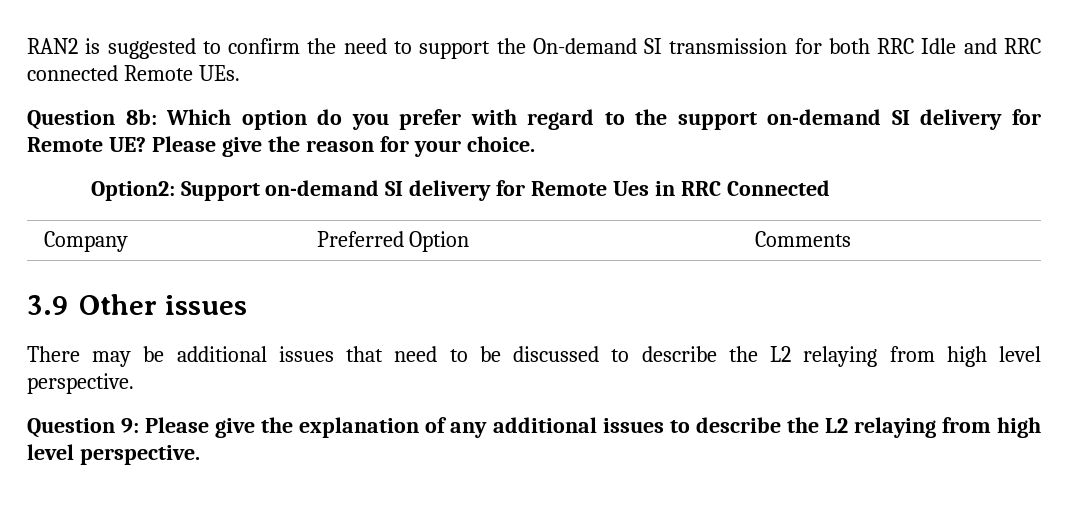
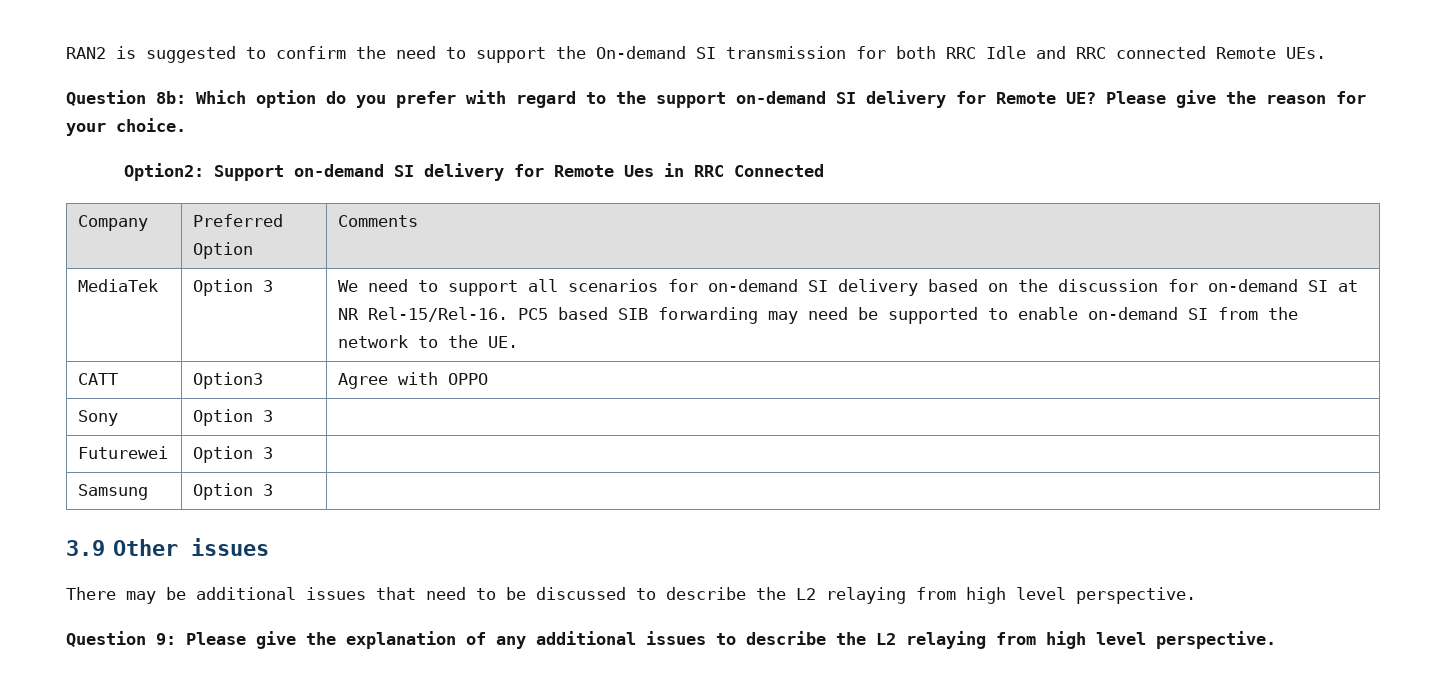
(851, 239) none -> [78,279,159,292] [193,279,274,296] [338,279,1359,296] [338,307,1299,324] [338,335,519,348] [78,373,119,385] [193,372,264,389] [338,372,489,389] [78,410,119,426] [193,409,274,426] [78,446,169,459] [193,446,274,463] [78,484,149,500] [193,483,274,500] // MediaTek | Option 3 | We need to support all scenarios for on-demand SI delivery based on the discussion for on-demand SI at NR Rel-15/Rel-16. PC5 based SIB forwarding may need be supported to enable on-demand SI from the network to the UE. // CATT | Option3 | Agree with OPPO // Sony | Option 3 | // Futurewei | Option 3 | // Samsung | Option 3 |

